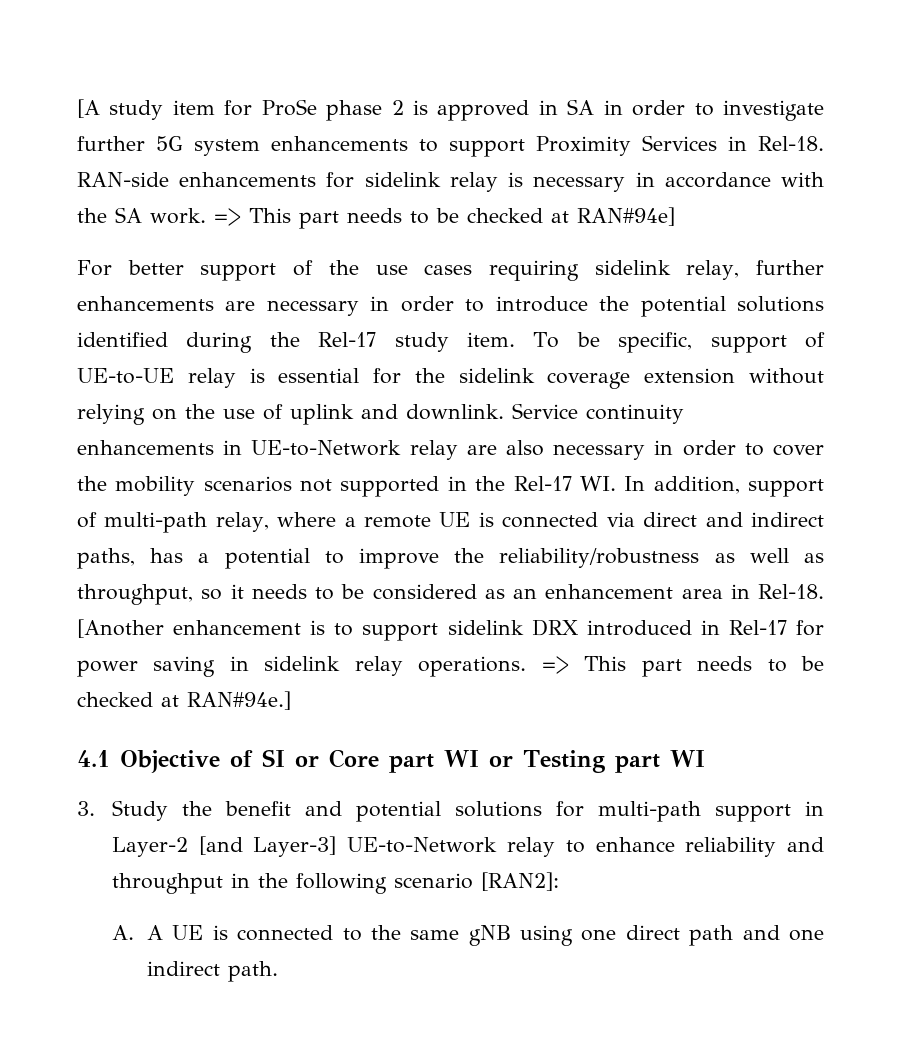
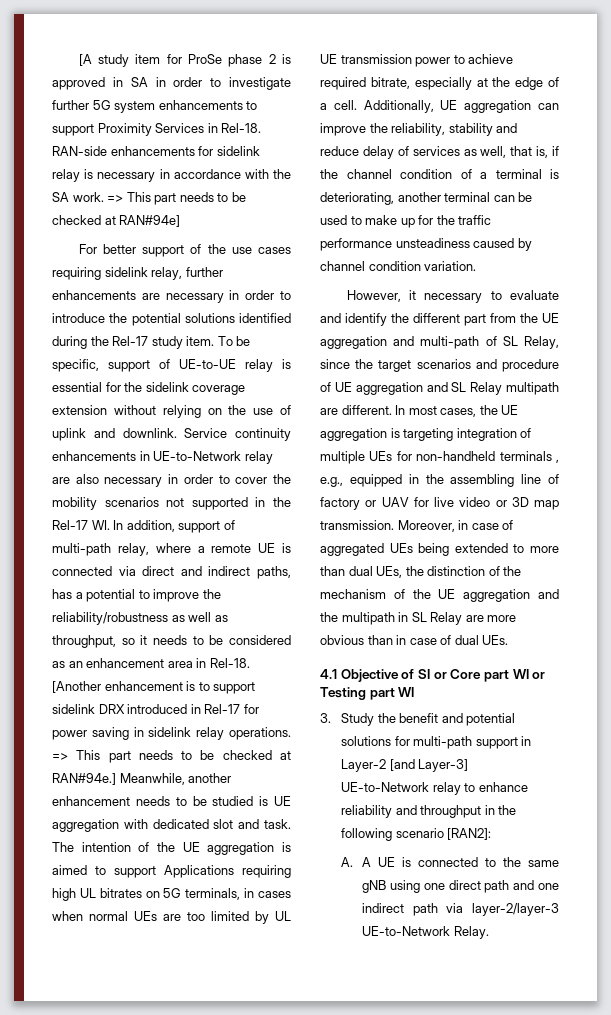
(291, 700) none -> [119,773,232,785] [52,796,291,806] [52,819,291,832] [52,842,291,855] [52,865,291,878] [52,888,291,901] [52,911,291,924] [320,54,514,67] [320,77,559,90] [320,100,559,113] [320,123,518,136] [320,146,559,159] [320,169,559,179] [320,192,533,205] [320,215,492,228] [320,238,532,251] [320,261,477,271] [346,290,559,303] [320,313,559,326] [320,336,559,349] [320,359,559,372] [320,382,559,395] [320,405,519,417] [320,428,532,441] [320,451,559,464] [320,474,559,487] [320,497,559,510] [320,520,514,532] [320,543,559,556] [320,566,522,578] [320,589,559,602] [320,612,517,625] [320,635,509,645] Meanwhile, another enhancement needs to be studied is UE aggregation with dedicated slot and task. The intention of the UE aggregation is aimed to support Applications requiring high UL bitrates on 5G terminals, in cases when normal UEs are too limited by UL UE transmission power to achieve required bitrate, especially at the edge of a cell. Additionally, UE aggregation can improve the reliability, stability and reduce delay of services as well, that is, if the channel condition of a terminal is deteriorating, another terminal can be used to make up for the traffic performance unsteadiness caused by channel condition variation. // However, it necessary to evaluate and identify the different part from the UE aggregation and multi-path of SL Relay, since the target scenarios and procedure of UE aggregation and SL Relay multipath are different. In most cases, the UE aggregation is targeting integration of multiple UEs for non-handheld terminals , e.g., equipped in the assembling line of factory or UAV for live video or 3D map transmission. Moreover, in case of aggregated UEs being extended to more than dual UEs, the distinction of the mechanism of the UE aggregation and the multipath in SL Relay are more obvious than in case of dual UEs.
[227,961,278,982] path. -> [412,903,559,916] [362,926,489,939] path via layer-2/layer-3 UE-to-Network Relay.

